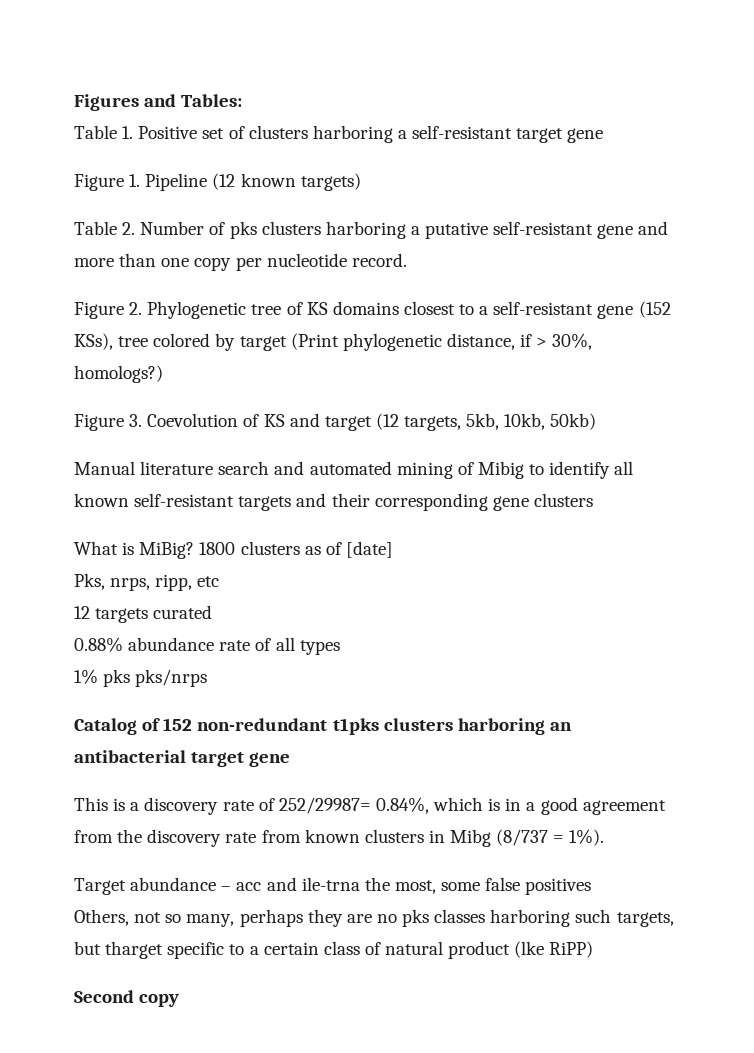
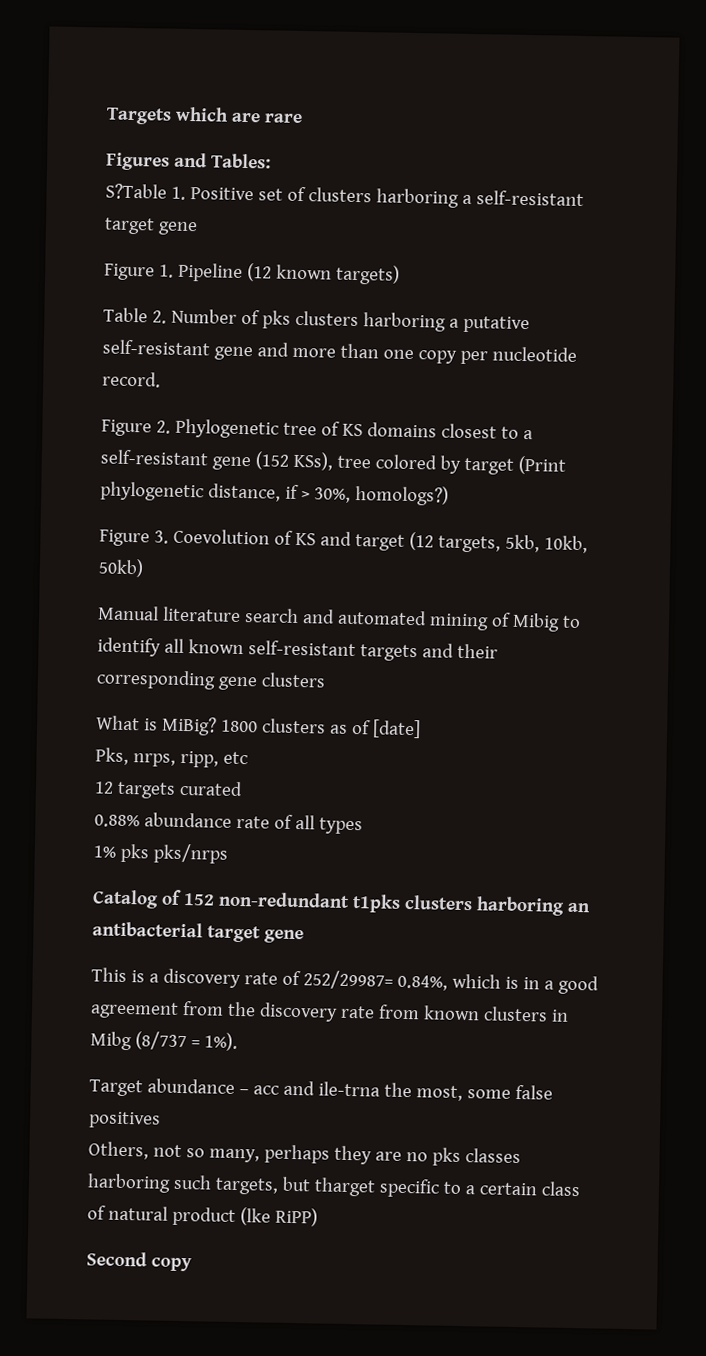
(74, 102) none -> [106,106,303,125] Targets which are rare //
[74,125,117,139] Table -> [105,183,167,200] S?Table

